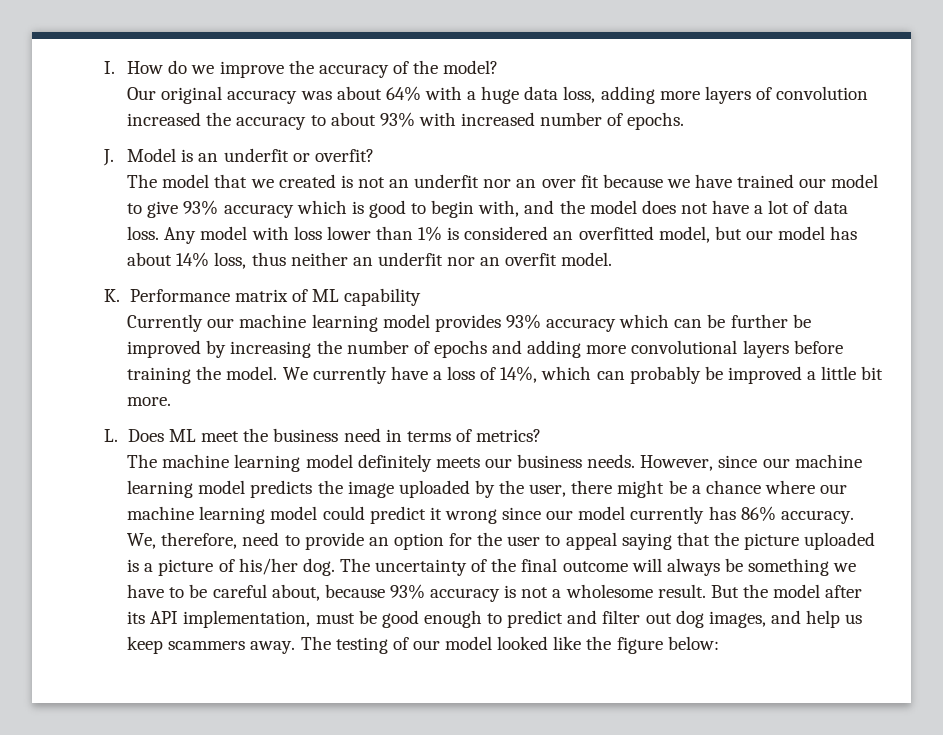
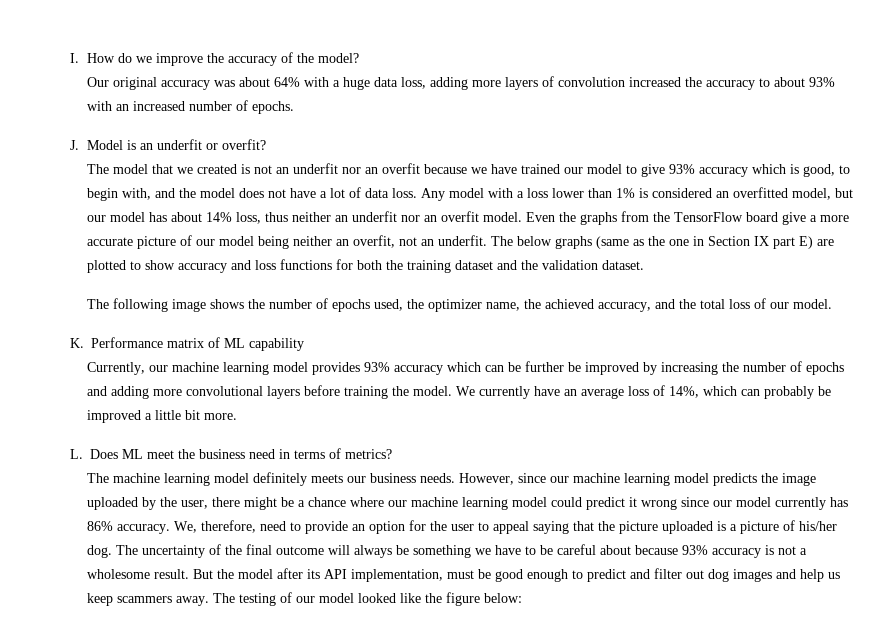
(456, 119) none -> [115,104,129,111] an
[541,175,599,188] over fit -> [381,163,420,174] overfit
[368,200,406,218] good -> [802,164,835,177] good,
(289, 233) none -> [516,191,524,198] a
(613, 259) none -> [525,211,849,225] [86,235,834,249] [86,259,644,273] [86,298,832,312] Even the graphs from the TensorFlow board give a more accurate picture of our model being neither an overfit, not an underfit. The below graphs (same as the one in Section IX part E) are plotted to show accuracy and loss functions for both the training dataset and the validation dataset. // The following image shows the number of epochs used, the optimizer name, the achieved accuracy, and the total loss of our model.
[127,314,204,332] Currently -> [86,362,145,375] Currently,
[432,371,442,380] a -> [563,388,624,399] an average
[271,584,320,601] about, -> [599,545,631,555] about
[708,611,766,628] images, -> [732,569,772,582] images

